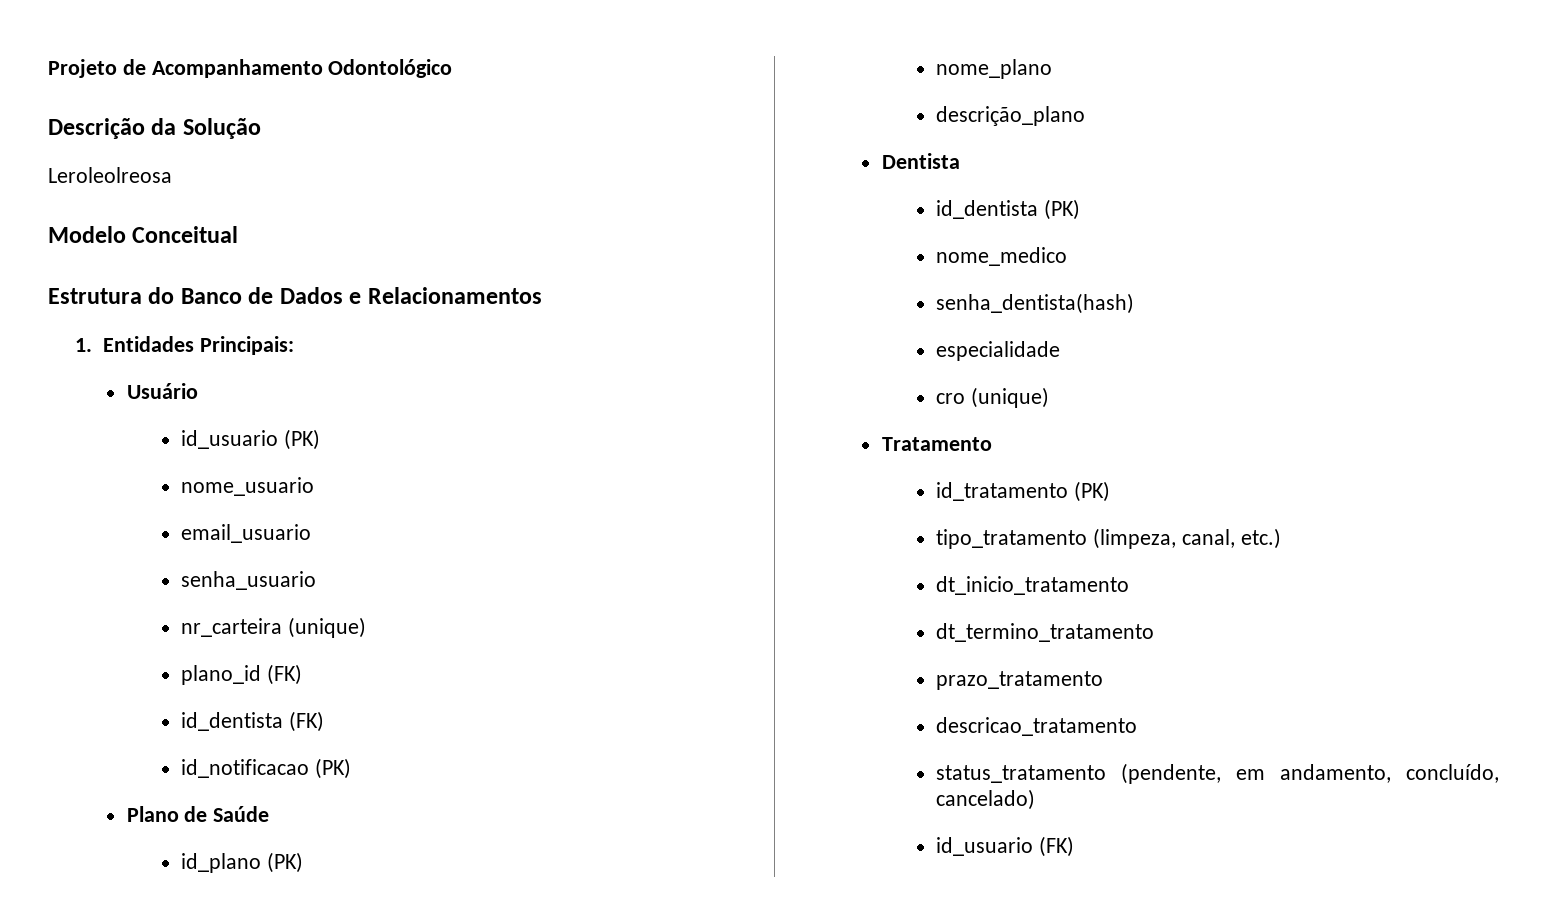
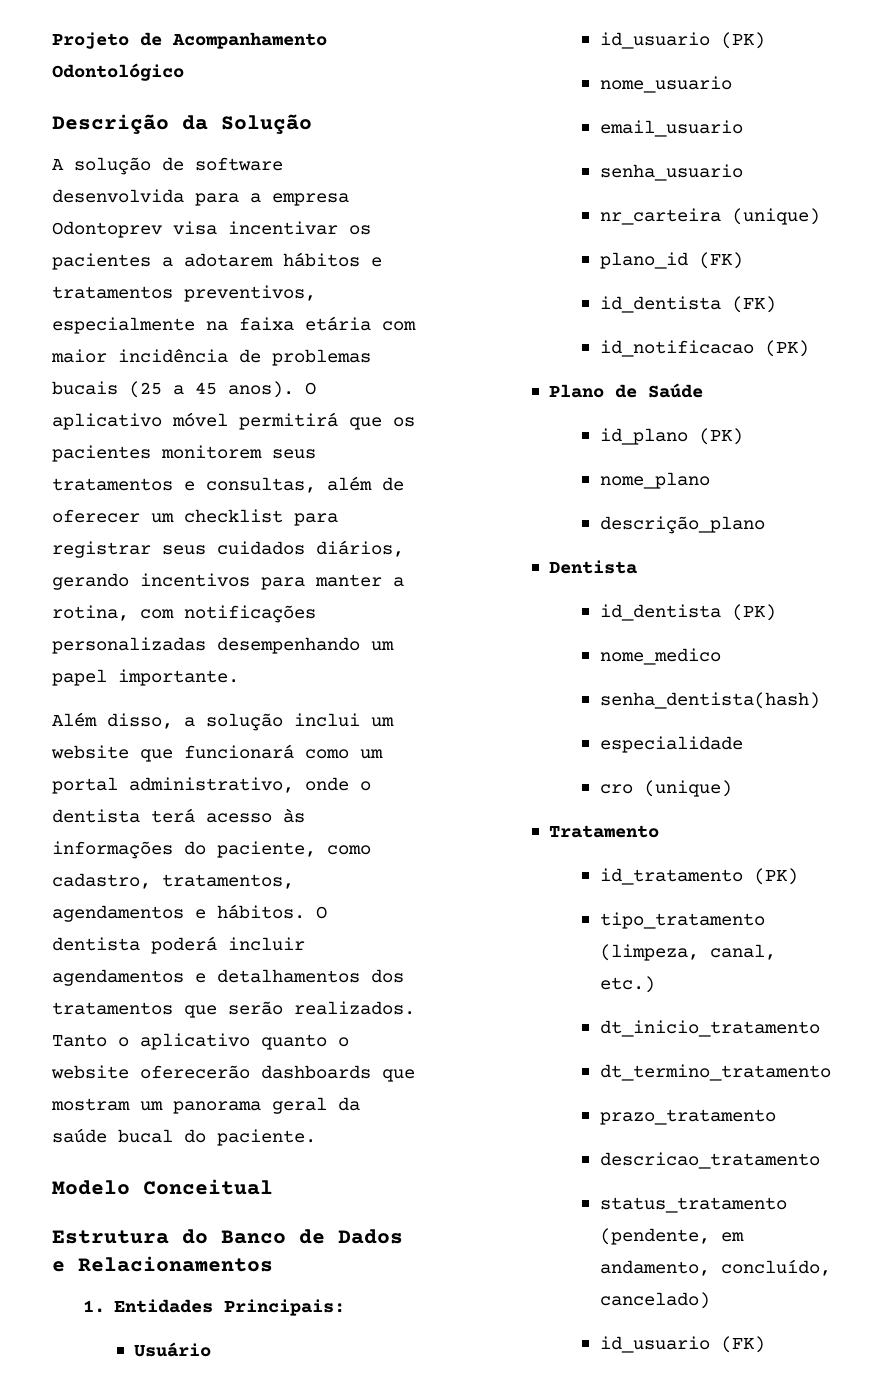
[48,167,172,183] Leroleolreosa -> [52,157,283,175] [52,189,349,206] [52,221,371,238] [52,252,382,270] [52,285,316,302] [52,316,416,334] [51,349,371,366] [52,381,316,398] [52,412,415,430] [52,445,316,462] [52,476,404,493] [52,509,338,526] [52,540,404,558] [52,573,404,590] [52,605,316,623] [52,637,394,654] [52,669,239,686] [52,712,394,731] [51,744,383,762] [52,777,371,794] [52,808,305,823] [52,841,371,859] [52,873,294,889] [52,904,327,922] [52,936,305,954] [52,969,404,986] [52,1001,415,1018] [52,1033,349,1050] [51,1065,415,1082] [51,1097,360,1114] [52,1128,316,1146] A solução de software desenvolvida para a empresa Odontoprev visa incentivar os pacientes a adotarem hábitos e tratamentos preventivos, especialmente na faixa etária com maior incidência de problemas bucais (25 a 45 anos). O aplicativo móvel permitirá que os pacientes monitorem seus tratamentos e consultas, além de oferecer um checklist para registrar seus cuidados diários, gerando incentivos para manter a rotina, com notificações personalizadas desempenhando um papel importante. // Além disso, a solução inclui um website que funcionará como um portal administrativo, onde o dentista terá acesso às informações do paciente, como cadastro, tratamentos, agendamentos e hábitos. O dentista poderá incluir agendamentos e detalhamentos dos tratamentos que serão realizados. Tanto o aplicativo quanto o website oferecerão dashboards que mostram um panorama geral da saúde bucal do paciente.

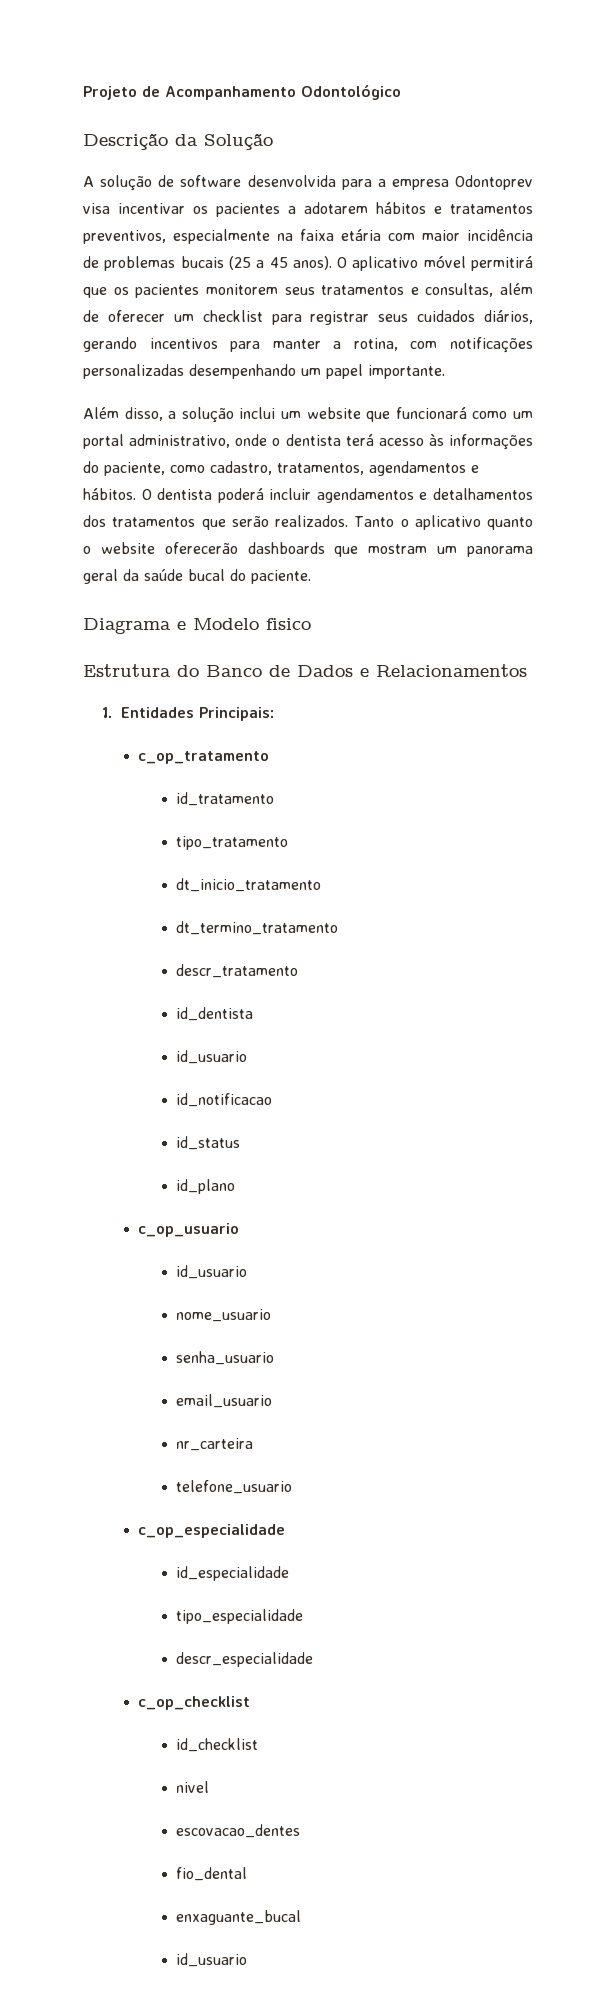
[52,1179,273,1195] Modelo Conceitual -> [83,618,311,634] Diagrama e Modelo fisico
[134,1342,212,1357] [599,32,765,49] [599,76,732,93] [599,120,743,137] [599,164,743,181] [599,208,820,225] [599,252,743,269] [599,296,776,313] [599,340,809,357] [549,383,704,398] [599,428,743,445] [599,472,710,489] [599,516,765,534] [549,560,638,574] [599,604,776,621] [599,648,721,665] [599,692,820,709] [599,736,743,753] [599,780,732,797] [549,825,660,838] Usuário // id_usuario (PK) // nome_usuario // email_usuario // senha_usuario // nr_carteira (unique) // plano_id (FK) // id_dentista (FK) // id_notificacao (PK) // Plano de Saúde // id_plano (PK) // nome_plano // descrição_plano // Dentista // id_dentista (PK) // nome_medico // senha_dentista(hash) // especialidade // cro (unique) // Tratamento -> [138,751,270,764] c_op_tratamento
[753,868,798,885] (PK) -> (275, 799) none
[599,944,776,961] [599,976,655,993] (limpeza, canal, etc.) -> (289, 843) none
[599,1109,776,1125] [599,1152,820,1169] [599,1197,787,1213] [599,1228,744,1245] [599,1259,831,1276] [599,1292,710,1309] [599,1336,765,1353] prazo_tratamento // descricao_tratamento // status_tratamento (pendente, em andamento, concluído, cancelado) // id_usuario (FK) -> [176,964,299,978] [176,1007,254,1021] [176,1050,248,1064] [176,1093,273,1107] [176,1136,241,1150] [176,1179,236,1194] [138,1223,240,1237] [176,1265,248,1279] [176,1309,272,1322] [176,1351,275,1365] [176,1394,273,1408] [176,1438,254,1451] [176,1480,293,1494] [138,1524,286,1538] [176,1566,290,1581] [176,1609,304,1624] [176,1652,314,1667] [138,1696,251,1710] [176,1738,259,1752] [176,1781,210,1793] [176,1824,301,1838] [176,1867,248,1881] [176,1910,302,1925] [176,1953,248,1967] descr_tratamento // id_dentista // id_usuario // id_notificacao // id_status // id_plano // c_op_usuario // id_usuario // nome_usuario // senha_usuario // email_usuario // nr_carteira // telefone_usuario // c_op_especialidade // id_especialidade // tipo_especialidade // descr_especialidade // c_op_checklist // id_checklist // nivel // escovacao_dentes // fio_dental // enxaguante_bucal // id_usuario

